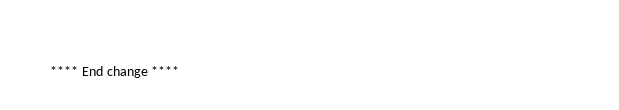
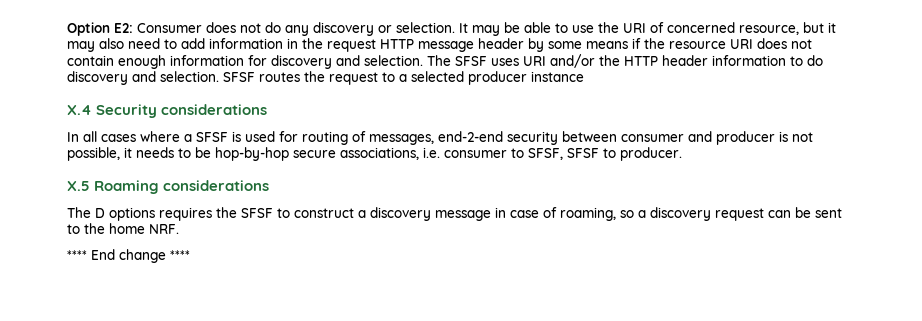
(50, 71) none -> [67,22,836,36] [67,38,812,52] [67,54,823,69] [67,71,584,85] [67,104,268,118] [67,131,813,145] [67,147,682,161] [67,180,270,194] [67,207,842,221] [67,223,179,234] Option E2: Consumer does not do any discovery or selection. It may be able to use the URI of concerned resource, but it may also need to add information in the request HTTP message header by some means if the resource URI does not contain enough information for discovery and selection. The SFSF uses URI and/or the HTTP header information to do discovery and selection. SFSF routes the request to a selected producer instance // X.4 Security considerations // In all cases where a SFSF is used for routing of messages, end-2-end security between consumer and producer is not possible, it needs to be hop-by-hop secure associations, i.e. consumer to SFSF, SFSF to producer. // X.5 Roaming considerations // The D options requires the SFSF to construct a discovery message in case of roaming, so a discovery request can be sent to the home NRF. //

